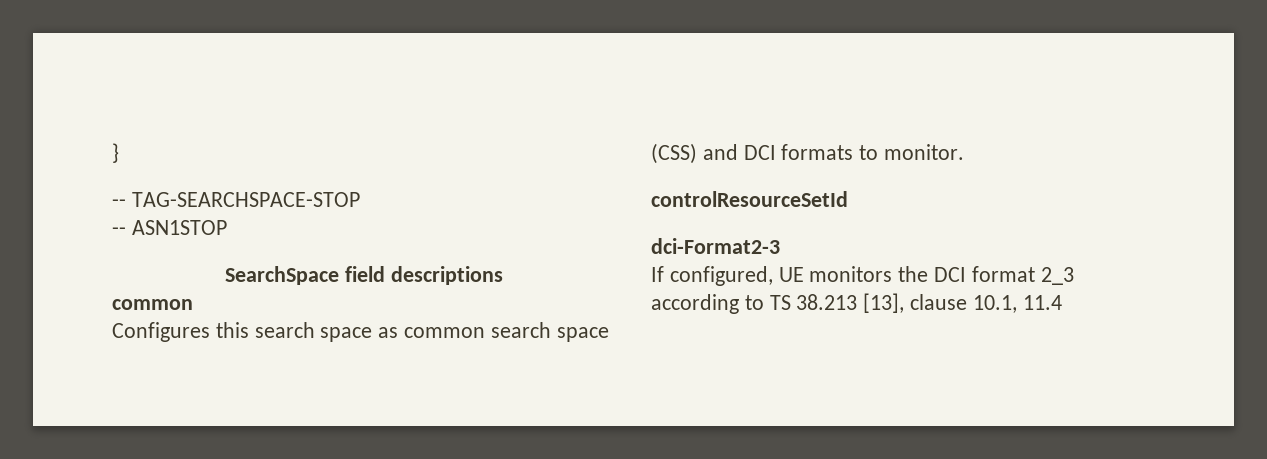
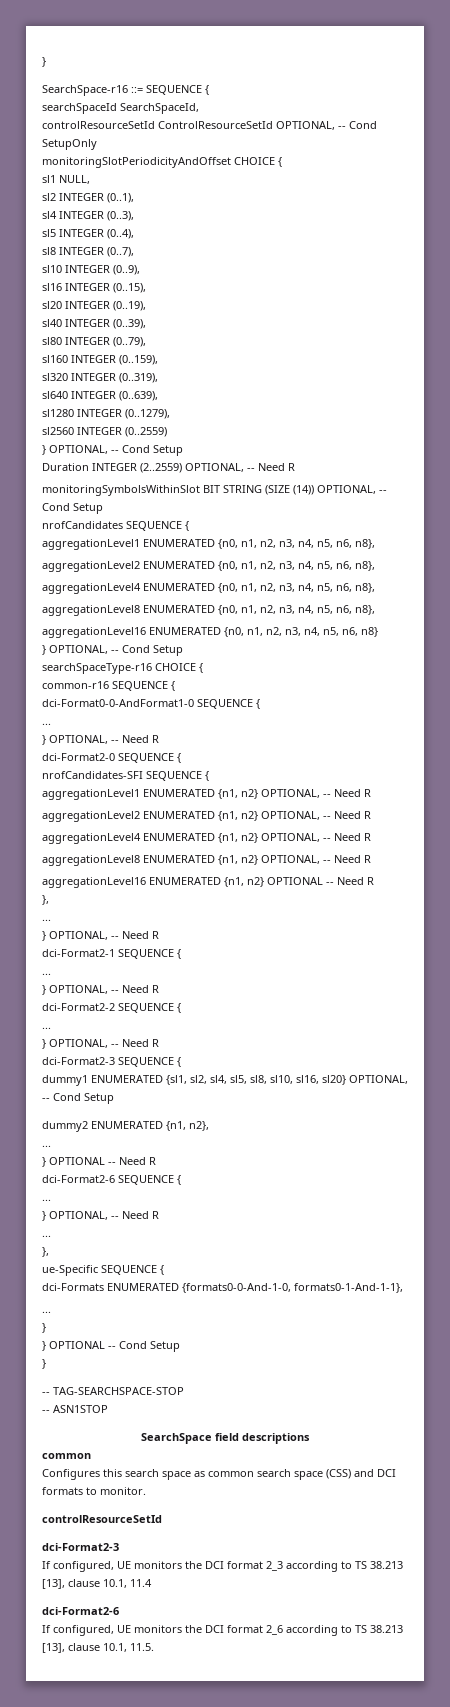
[112,143,119,163] } -> [42,57,46,67] [42,85,209,96] [42,103,199,114] [42,121,377,130] [42,139,97,150] [42,157,282,168] [42,175,90,184] [42,193,134,203] [42,211,134,221] [42,229,134,239] [42,247,134,257] [42,265,140,275] [42,283,146,293] [42,301,146,311] [42,319,146,329] [42,337,146,347] [42,355,158,365] [42,373,158,383] [42,391,158,401] [42,409,170,419] [42,427,167,437] [42,445,183,456] [42,463,295,473] [42,485,387,496] [42,503,103,514] [42,521,189,531] [42,539,375,550] [42,561,375,572] [42,583,375,594] [42,605,375,616] [42,627,378,638] [42,645,183,656] [42,663,203,674] [42,681,175,691] [42,699,260,709] [42,723,51,725] [42,735,159,745] [42,753,181,763] [42,771,209,781] [42,789,371,800] [42,811,371,822] [42,833,371,844] [42,855,371,866] [42,877,374,888] [42,895,49,905] [42,919,51,921] [42,931,159,941] [42,949,181,959] [42,973,51,975] [42,985,159,995] [42,1003,181,1013] [42,1027,51,1029] [42,1039,159,1049] [42,1057,181,1067] [42,1075,408,1086] [42,1093,114,1104] [42,1121,209,1132] [42,1145,51,1147] [42,1157,156,1167] [42,1175,181,1185] [42,1199,51,1201] [42,1211,159,1221] [42,1235,51,1237] [42,1247,49,1257] [42,1265,164,1276] [42,1283,403,1293] [42,1311,51,1313] [42,1323,46,1333] [42,1341,180,1352] [42,1359,46,1369] } // SearchSpace-r16 ::= SEQUENCE { // searchSpaceId SearchSpaceId, // controlResourceSetId ControlResourceSetId OPTIONAL, -- Cond SetupOnly // monitoringSlotPeriodicityAndOffset CHOICE { // sl1 NULL, // sl2 INTEGER (0..1), // sl4 INTEGER (0..3), // sl5 INTEGER (0..4), // sl8 INTEGER (0..7), // sl10 INTEGER (0..9), // sl16 INTEGER (0..15), // sl20 INTEGER (0..19), // sl40 INTEGER (0..39), // sl80 INTEGER (0..79), // sl160 INTEGER (0..159), // sl320 INTEGER (0..319), // sl640 INTEGER (0..639), // sl1280 INTEGER (0..1279), // sl2560 INTEGER (0..2559) // } OPTIONAL, -- Cond Setup // Duration INTEGER (2..2559) OPTIONAL, -- Need R // monitoringSymbolsWithinSlot BIT STRING (SIZE (14)) OPTIONAL, -- Cond Setup // nrofCandidates SEQUENCE { // aggregationLevel1 ENUMERATED {n0, n1, n2, n3, n4, n5, n6, n8}, // aggregationLevel2 ENUMERATED {n0, n1, n2, n3, n4, n5, n6, n8}, // aggregationLevel4 ENUMERATED {n0, n1, n2, n3, n4, n5, n6, n8}, // aggregationLevel8 ENUMERATED {n0, n1, n2, n3, n4, n5, n6, n8}, // aggregationLevel16 ENUMERATED {n0, n1, n2, n3, n4, n5, n6, n8} // } OPTIONAL, -- Cond Setup // searchSpaceType-r16 CHOICE { // common-r16 SEQUENCE { // dci-Format0-0-AndFormat1-0 SEQUENCE { // ... // } OPTIONAL, -- Need R // dci-Format2-0 SEQUENCE { // nrofCandidates-SFI SEQUENCE { // aggregationLevel1 ENUMERATED {n1, n2} OPTIONAL, -- Need R // aggregationLevel2 ENUMERATED {n1, n2} OPTIONAL, -- Need R // aggregationLevel4 ENUMERATED {n1, n2} OPTIONAL, -- Need R // aggregationLevel8 ENUMERATED {n1, n2} OPTIONAL, -- Need R // aggregationLevel16 ENUMERATED {n1, n2} OPTIONAL -- Need R // }, // ... // } OPTIONAL, -- Need R // dci-Format2-1 SEQUENCE { // ... // } OPTIONAL, -- Need R // dci-Format2-2 SEQUENCE { // ... // } OPTIONAL, -- Need R // dci-Format2-3 SEQUENCE { // dummy1 ENUMERATED {sl1, sl2, sl4, sl5, sl8, sl10, sl16, sl20} OPTIONAL, -- Cond Setup // dummy2 ENUMERATED {n1, n2}, // ... // } OPTIONAL -- Need R // dci-Format2-6 SEQUENCE { // ... // } OPTIONAL, -- Need R // ... // }, // ue-Specific SEQUENCE { // dci-Formats ENUMERATED {formats0-0-And-1-0, formats0-1-And-1-1}, // ... // } // } OPTIONAL -- Cond Setup // }
(1062, 302) none -> [42,1607,119,1615] [42,1625,403,1636] [42,1643,154,1653] // dci-Format2-6 // If configured, UE monitors the DCI format 2_6 according to TS 38.213 [13], clause 10.1, 11.5.

